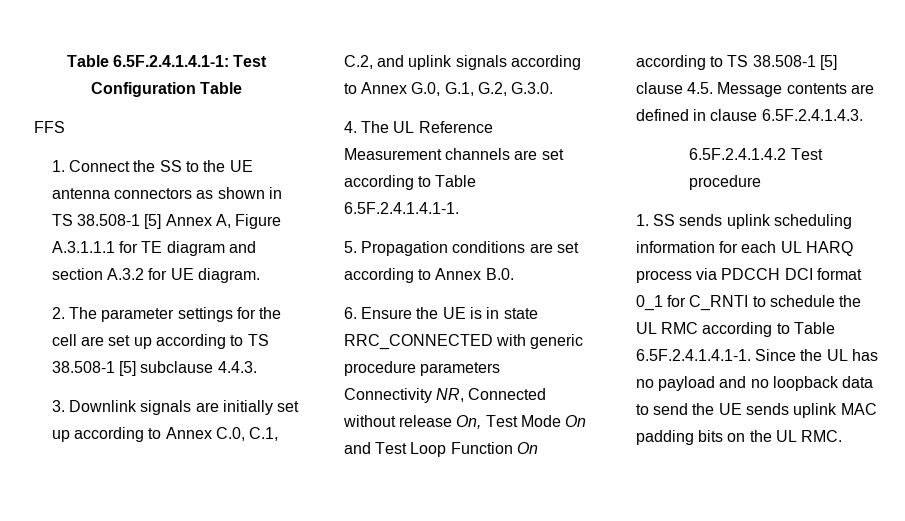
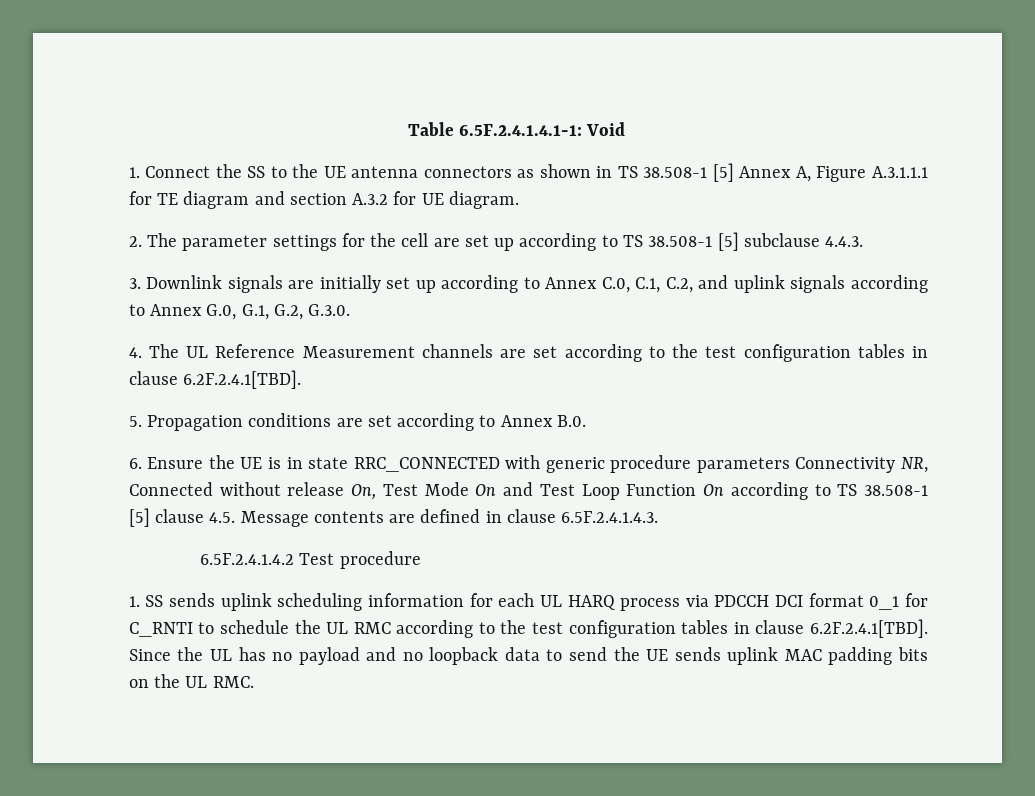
[233,55,268,67] [90,82,243,97] [34,121,65,133] Test Configuration Table // FFS -> [586,122,626,136] Void
[435,175,477,187] [343,202,459,214] Table 6.5F.2.4.1.4.1-1. -> [672,344,928,362] [128,370,302,389] the test configuration tables in clause 6.2F.2.4.1[TBD].
[794,322,836,334] [635,349,751,361] Table 6.5F.2.4.1.4.1-1. -> [500,619,928,638] the test configuration tables in clause 6.2F.2.4.1[TBD].

